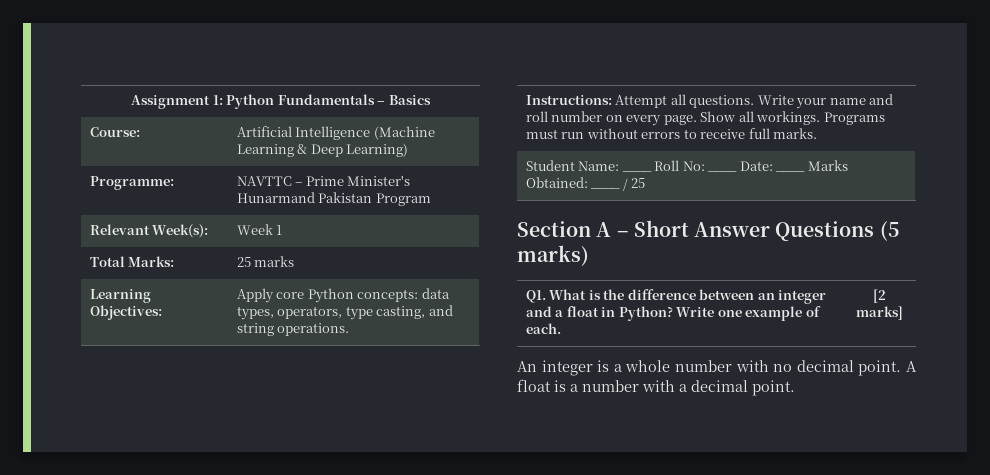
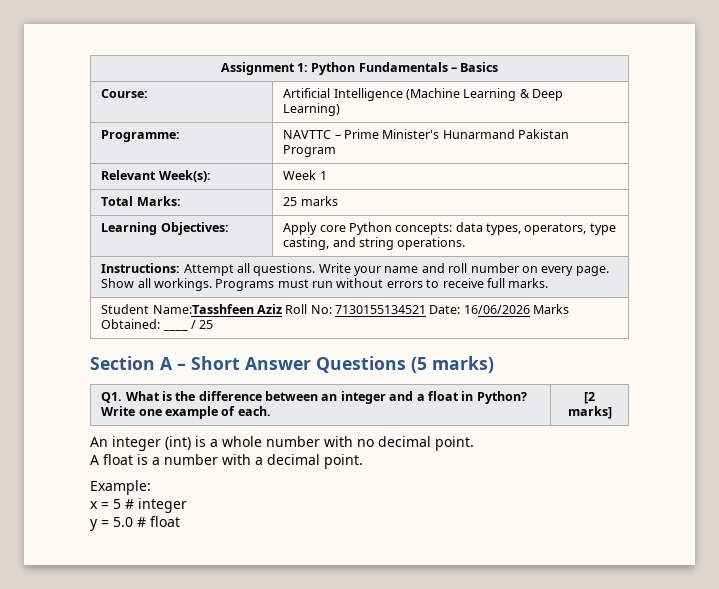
[578,161,620,171] [621,171,652,172] [654,160,705,171] [707,171,738,172] [739,161,773,171] [775,171,806,172] Name: ____ Roll No: ____ Date: ____ -> [152,304,530,314] Name:Tasshfeen Aziz Roll No: 7130155134521 Date: 16/06/2026
(593, 368) none -> [165,436,191,450] (int)
(902, 368) none -> (474, 443) //
(795, 388) none -> [90,480,151,495] [90,498,187,513] [90,516,180,531] // Example: // x = 5 # integer // y = 5.0 # float

